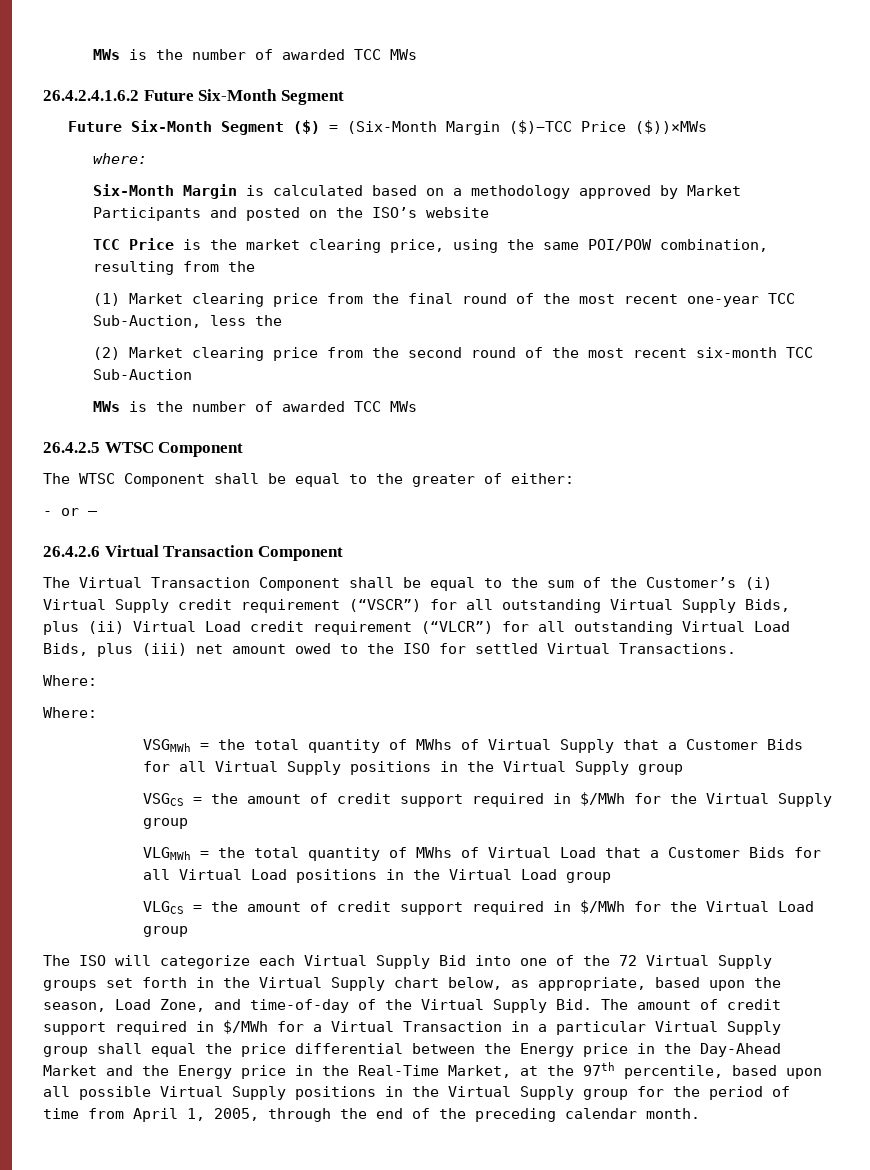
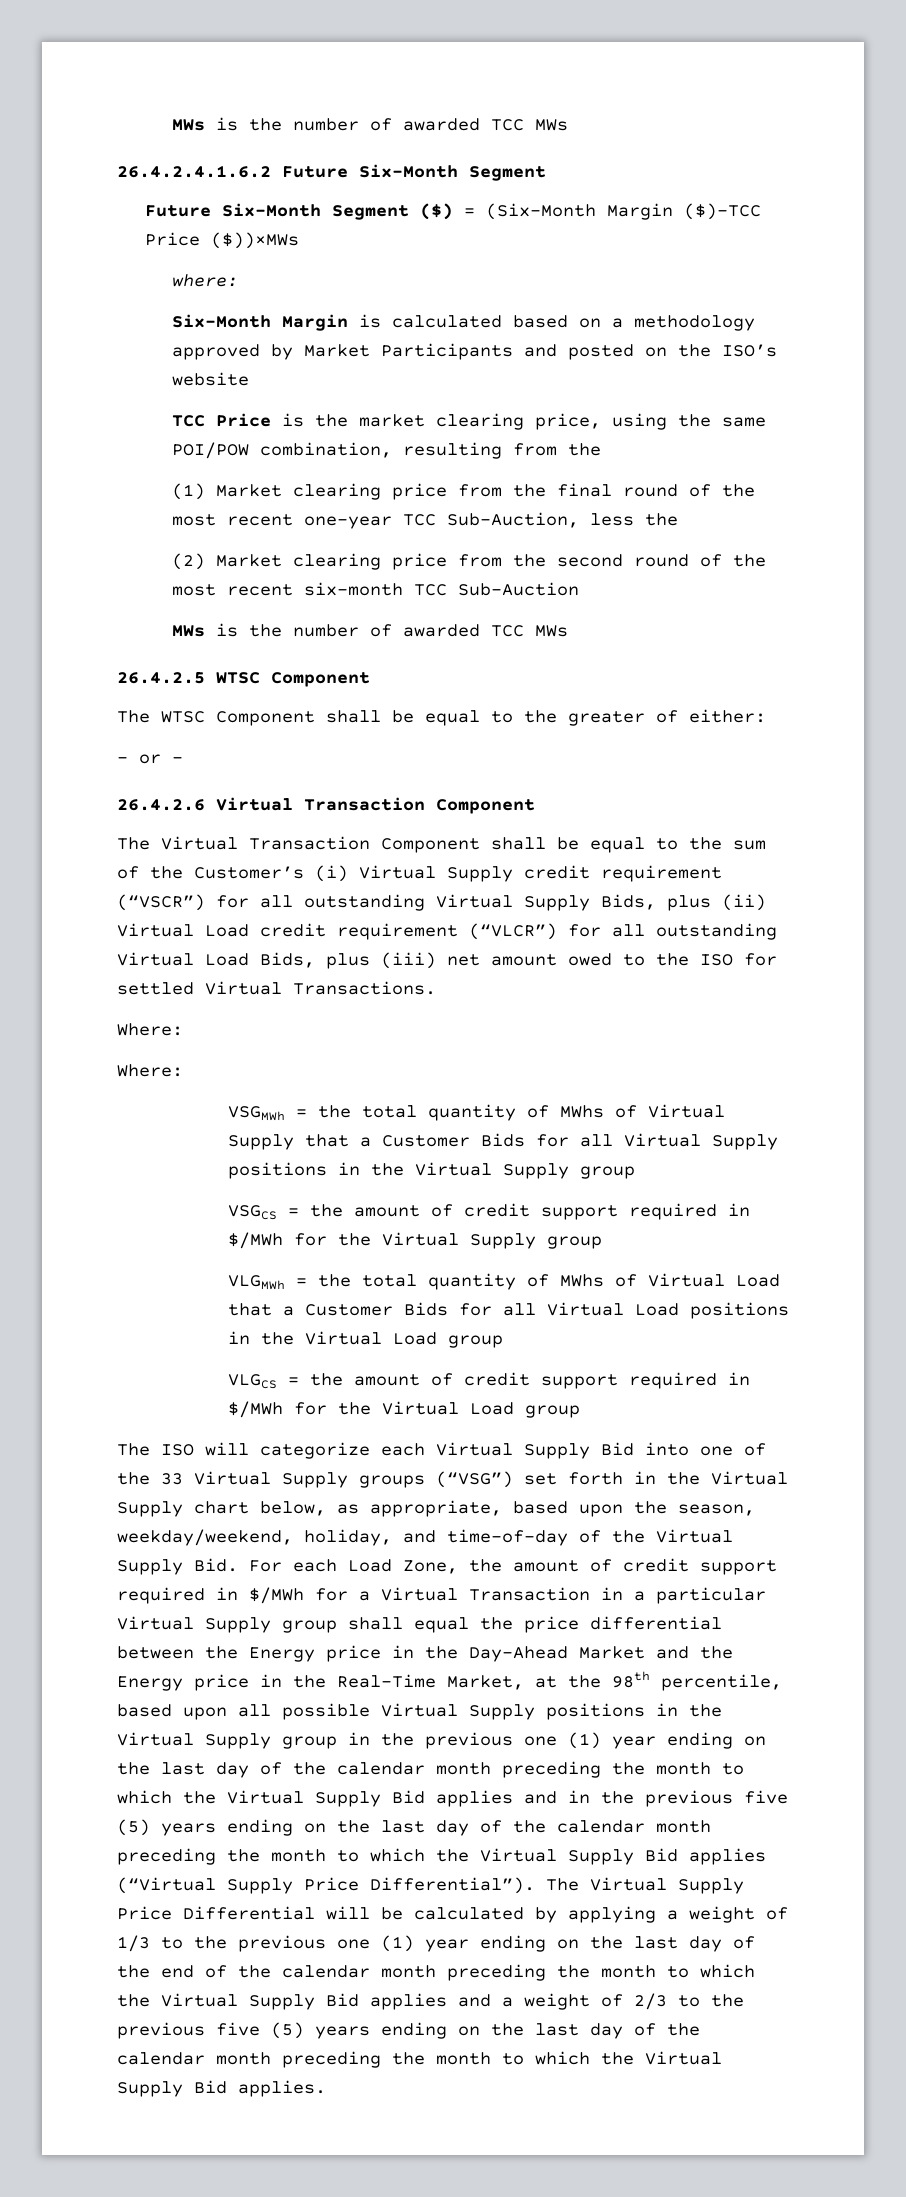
[619,955,637,966] 72 -> [161,1473,183,1485] 33
(97, 985) none -> [436,1471,513,1488] (“VSG”)
[115,999,205,1012] Load Zone, -> [117,1529,392,1546] weekday/weekend, holiday,
[601,999,628,1010] The -> [249,1559,502,1574] For each Load Zone, the
[583,1062,615,1076] 97th -> [612,1671,650,1688] 98th
[637,1086,790,1100] [43,1108,700,1122] for the period of time from April 1, 2005, through the end of the preceding calendar month. -> [348,1732,766,1749] [117,1761,744,1778] [117,1790,788,1807] [117,1819,711,1836] [117,1848,766,1865] [117,1877,744,1894] [117,1906,788,1923] [117,1935,755,1952] [117,1964,755,1981] [117,1993,744,2010] [117,2022,700,2039] [117,2051,722,2068] [117,2080,326,2097] in the previous one (1) year ending on the last day of the calendar month preceding the month to which the Virtual Supply Bid applies and in the previous five (5) years ending on the last day of the calendar month preceding the month to which the Virtual Supply Bid applies (“Virtual Supply Price Differential”). The Virtual Supply Price Differential will be calculated by applying a weight of 1/3 to the previous one (1) year ending on the last day of the end of the calendar month preceding the month to which the Virtual Supply Bid applies and a weight of 2/3 to the previous five (5) years ending on the last day of the calendar month preceding the month to which the Virtual Supply Bid applies.

